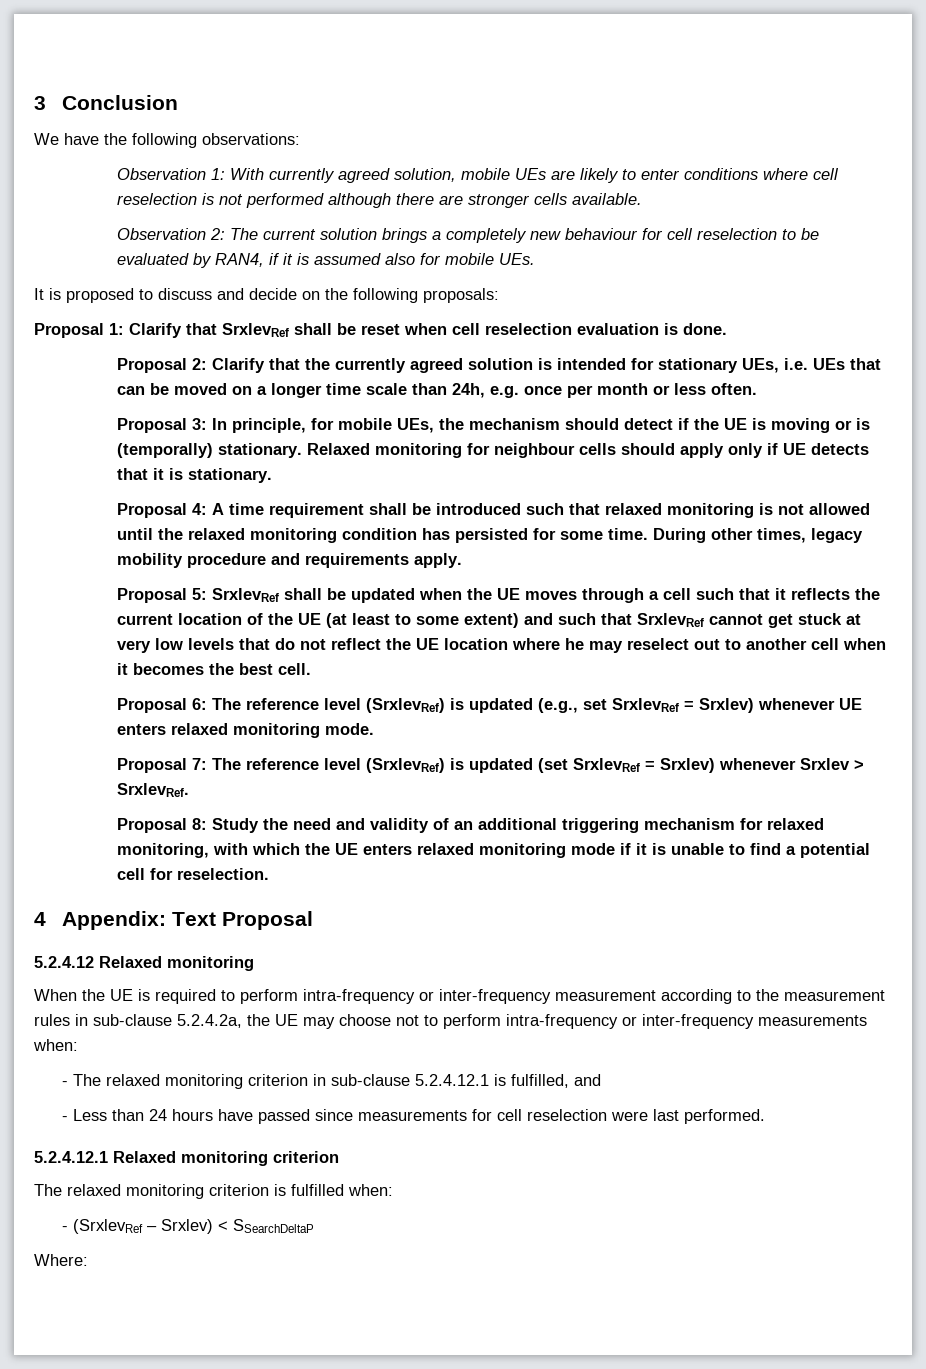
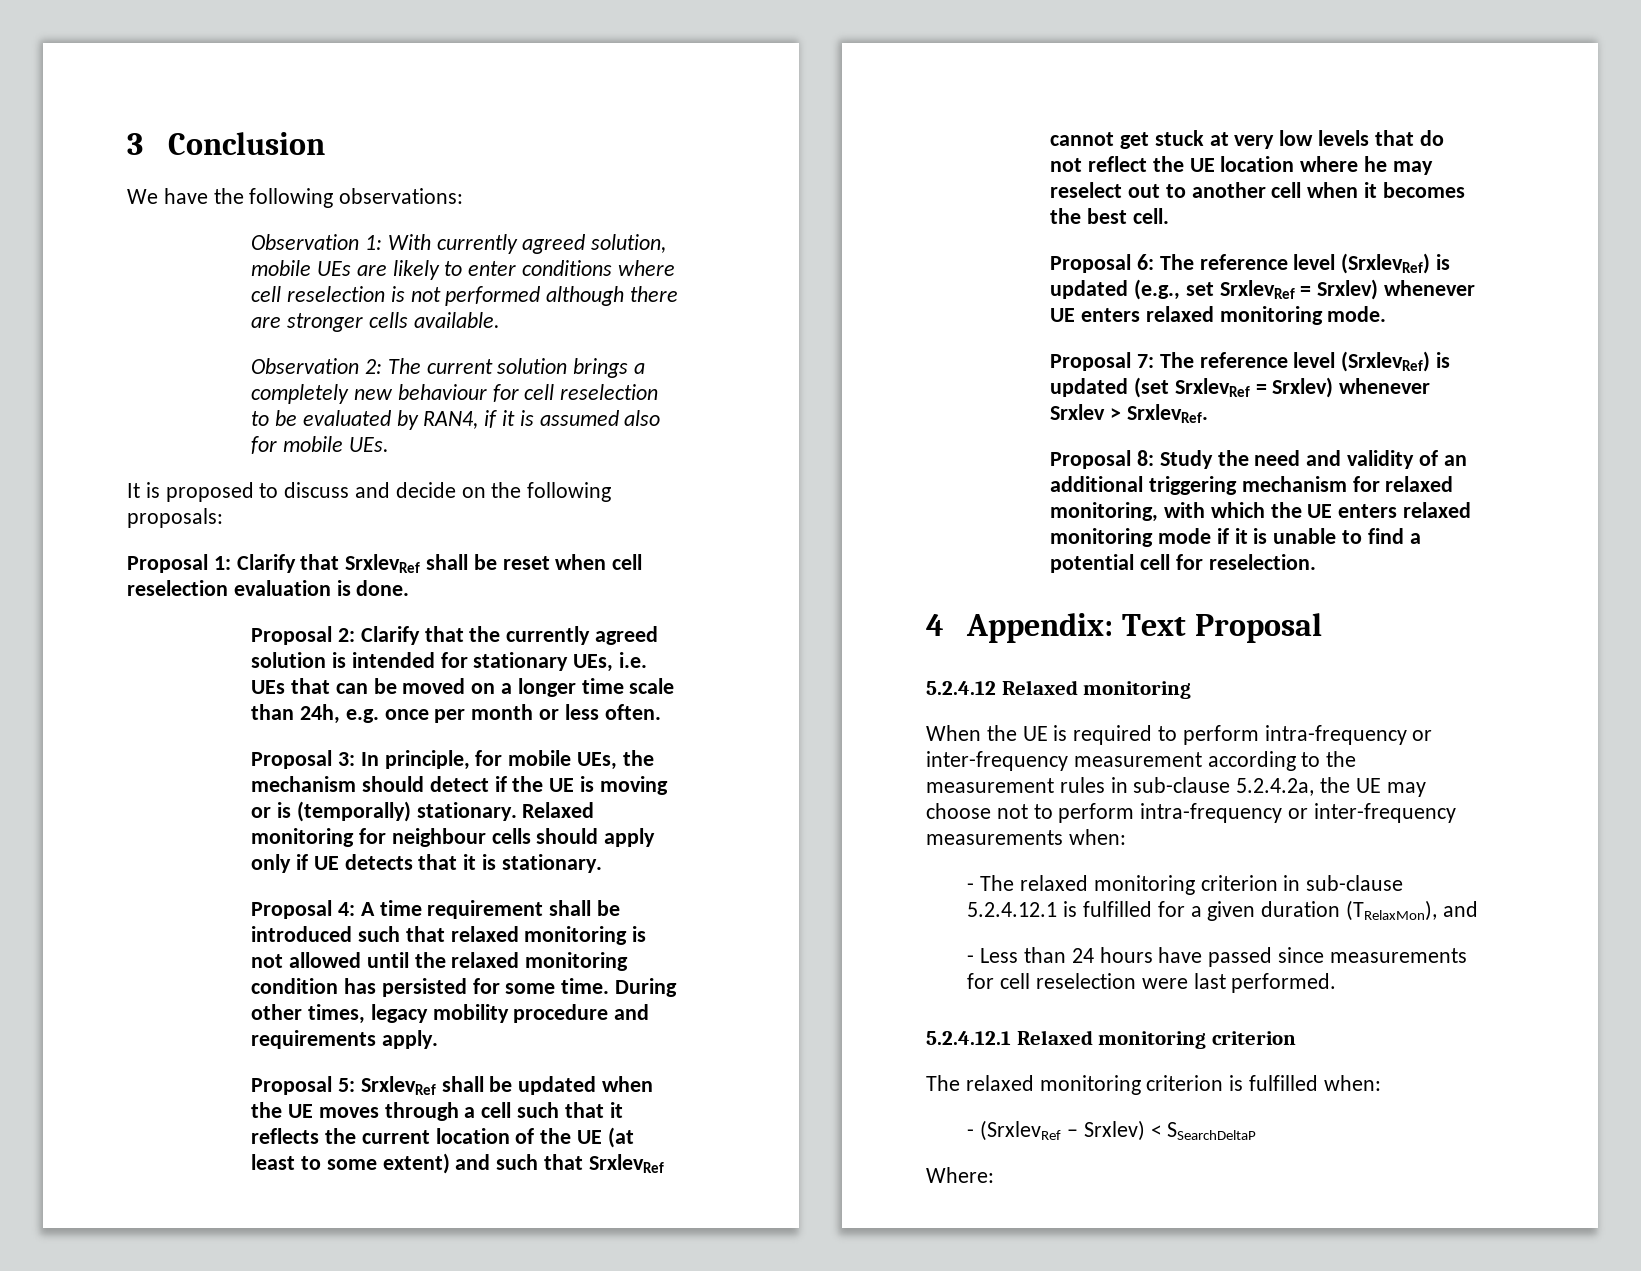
[510,1074,569,1088] fulfilled, -> [1083,900,1438,921] fulfilled for a given duration (TRelaxMon),

